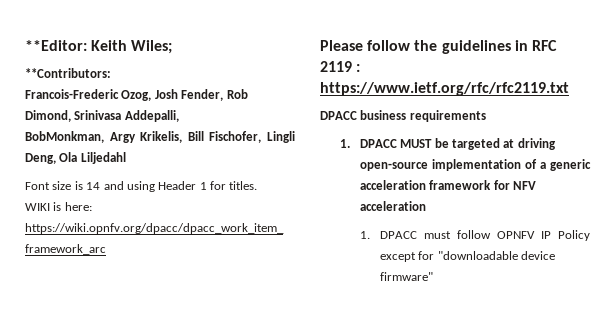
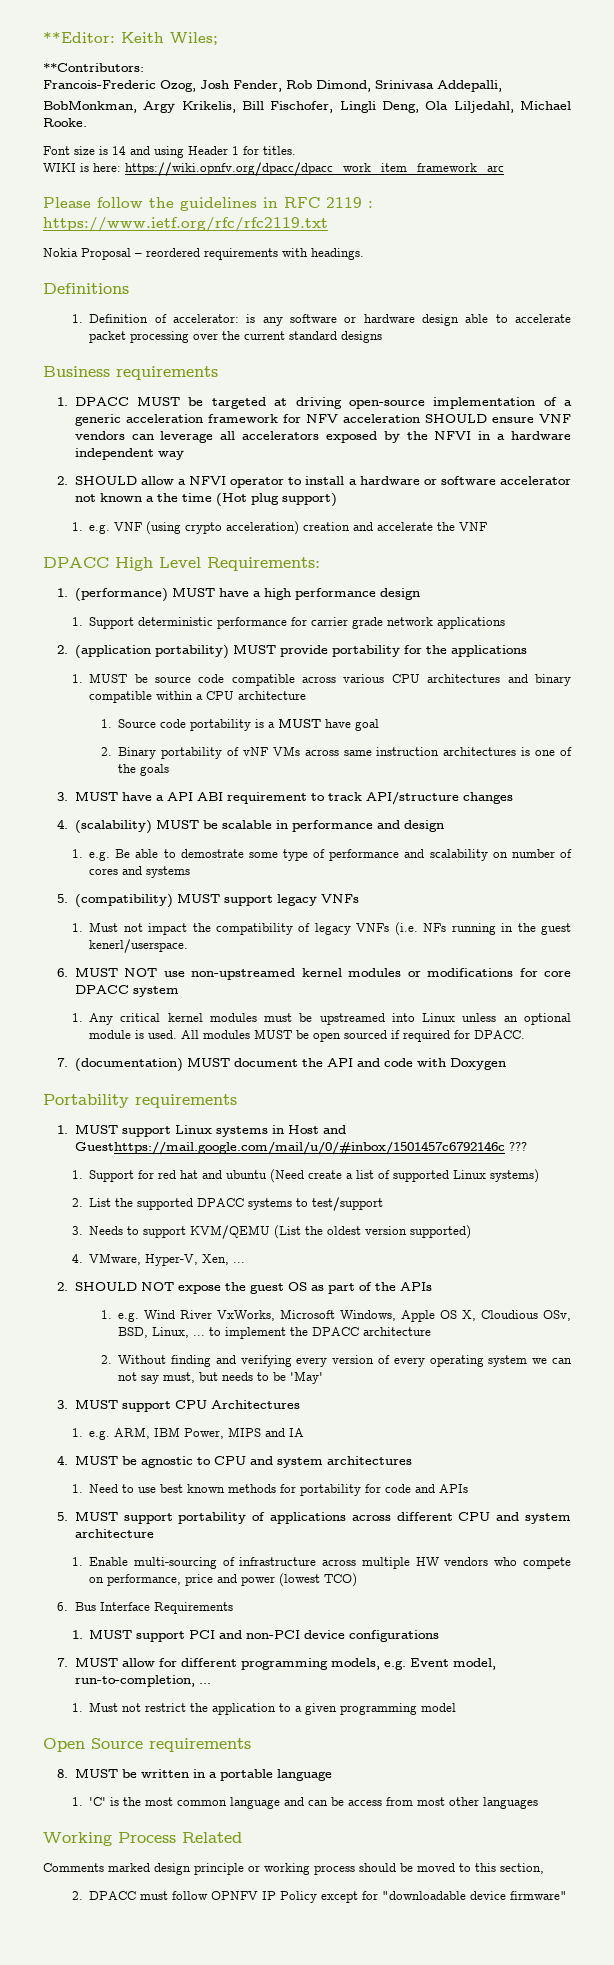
[80,152,126,164] Liljedahl -> [453,100,571,113] [43,118,87,127] Liljedahl, Michael Rooke.
[320,110,407,120] DPACC business -> [43,248,364,260] [43,283,129,294] [71,314,571,326] [89,331,383,343] [43,366,110,377] Nokia Proposal – reordered requirements with headings. // Definitions // 1. Definition of accelerator: is any software or hardware design able to accelerate packet processing over the current standard designs // Business
[359,231,370,239] // 1. -> [424,414,571,423] [74,431,571,443] [74,448,184,460] [57,476,572,488] [74,493,337,507] [71,521,488,535] [43,557,320,571] [57,587,420,602] [71,617,506,629] [57,644,527,659] [71,673,571,686] [89,691,307,703] [100,718,380,731] [100,746,572,759] [118,764,170,776] [57,791,513,805] [57,819,444,834] [71,849,572,861] [89,866,191,878] [57,893,359,908] [71,922,571,936] [89,939,189,953] [57,967,572,980] [74,985,179,997] [71,1013,571,1025] [89,1029,526,1042] [57,1057,506,1072] [43,1094,237,1108] [57,1124,346,1137] [74,1141,527,1155] [71,1169,540,1183] [71,1197,384,1211] [71,1225,472,1239] [71,1253,246,1266] [57,1282,432,1294] [100,1309,572,1322] [118,1327,432,1339] [100,1355,573,1367] [118,1371,324,1384] [57,1399,300,1412] [71,1427,305,1440] [57,1455,412,1468] [71,1484,469,1496] [57,1511,571,1524] [74,1529,154,1538] [71,1557,571,1569] [89,1573,358,1587] [57,1602,233,1614] [71,1629,440,1642] [57,1657,496,1670] [74,1675,211,1687] [71,1702,457,1715] [43,1738,251,1752] [57,1768,332,1781] [71,1797,539,1809] [43,1832,242,1846] [43,1863,544,1875] [71,1891,83,1900] SHOULD ensure VNF vendors can leverage all accelerators exposed by the NFVI in a hardware independent way // 2. SHOULD allow a NFVI operator to install a hardware or software accelerator not known a the time (Hot plug support) // 1. e.g. VNF (using crypto acceleration) creation and accelerate the VNF // DPACC High Level Requirements: // 1. (performance) MUST have a high performance design // 1. Support deterministic performance for carrier grade network applications // 2. (application portability) MUST provide portability for the applications // 1. MUST be source code compatible across various CPU architectures and binary compatible within a CPU architecture // 1. Source code portability is a MUST have goal // 2. Binary portability of vNF VMs across same instruction architectures is one of the goals // 3. MUST have a API ABI requirement to track API/structure changes // 4. (scalability) MUST be scalable in performance and design // 1. e.g. Be able to demostrate some type of performance and scalability on number of cores and systems // 5. (compatibility) MUST support legacy VNFs // 1. Must not impact the compatibility of legacy VNFs (i.e. NFs running in the guest kenerl/userspace. // 6. MUST NOT use non-upstreamed kernel modules or modifications for core DPACC system // 1. Any critical kernel modules must be upstreamed into Linux unless an optional module is used. All modules MUST be open sourced if required for DPACC. // 7. (documentation) MUST document the API and code with Doxygen // Portability requirements // 1. MUST support Linux systems in Host and Guesthttps://mail.google.com/mail/u/0/#inbox/1501457c6792146c ??? // 1. Support for red hat and ubuntu (Need create a list of supported Linux systems) // 2. List the supported DPACC systems to test/support // 3. Needs to support KVM/QEMU (List the oldest version supported) // 4. VMware, Hyper-V, Xen, ... // 2. SHOULD NOT expose the guest OS as part of the APIs // 1. e.g. Wind River VxWorks, Microsoft Windows, Apple OS X, Cloudious OSv, BSD, Linux, ... to implement the DPACC architecture // 2. Without finding and verifying every version of every operating system we can not say must, but needs to be 'May' // 3. MUST support CPU Architectures // 1. e.g. ARM, IBM Power, MIPS and IA // 4. MUST be agnostic to CPU and system architectures // 1. Need to use best known methods for portability for code and APIs // 5. MUST support portability of applications across different CPU and system architecture // 1. Enable multi-sourcing of infrastructure across multiple HW vendors who compete on performance, price and power (lowest TCO) // 6. Bus Interface Requirements // 1. MUST support PCI and non-PCI device configurations // 7. MUST allow for different programming models, e.g. Event model, run-to-completion, ... // 1. Must not restrict the application to a given programming model // Open Source requirements // 8. MUST be written in a portable language // 1. 'C' is the most common language and can be access from most other languages // Working Process Related // Comments marked design principle or working process should be moved to this section, // 2.

